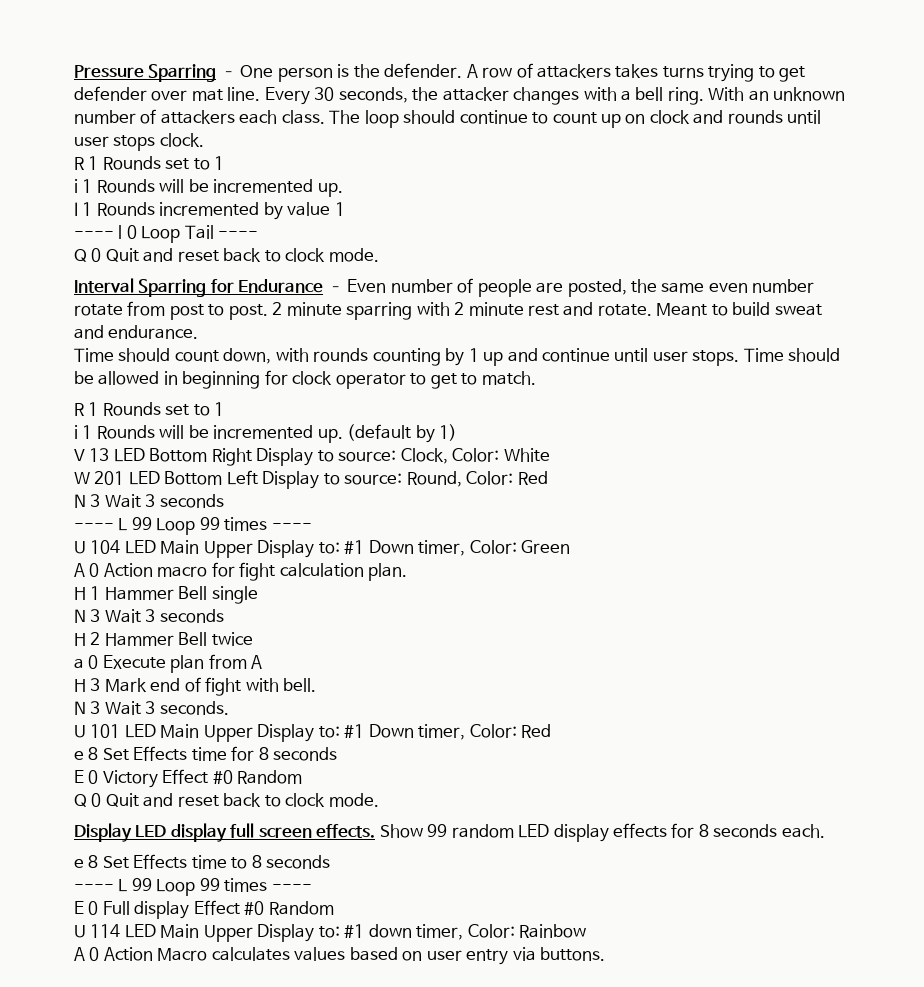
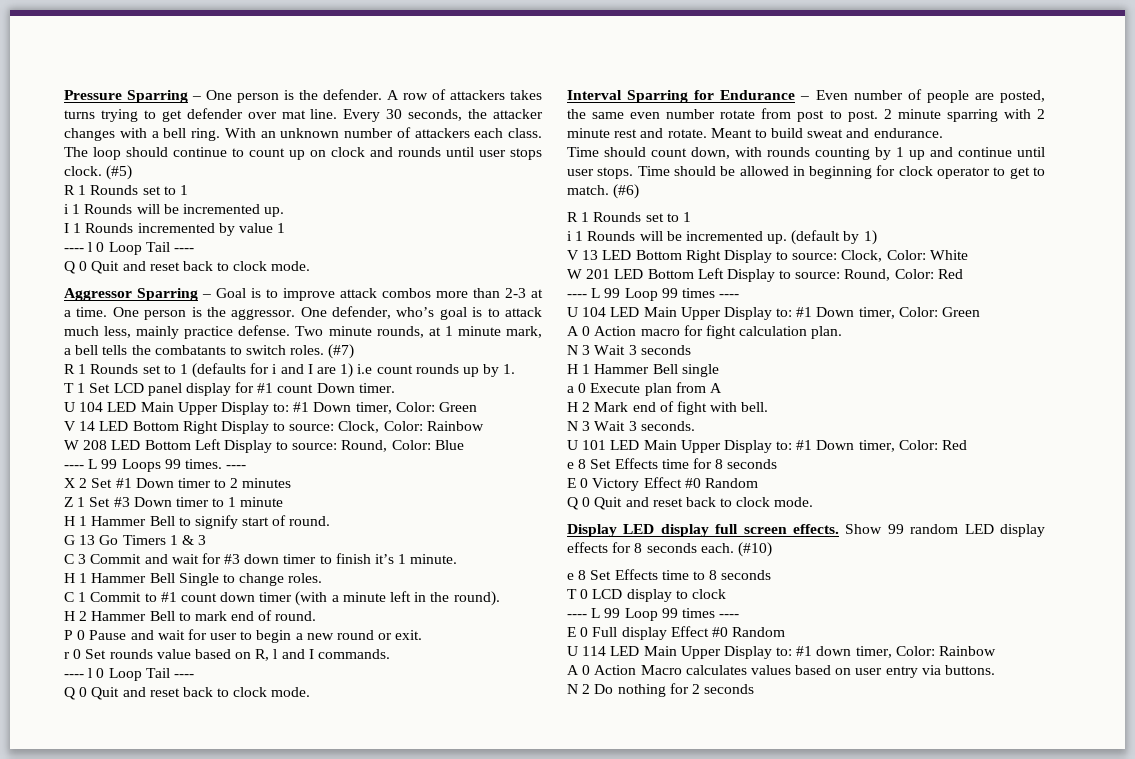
(204, 140) none -> [106,165,133,180] (#5)
(379, 255) none -> [64,288,543,301] [64,306,542,320] [64,325,542,339] [64,344,355,359] [64,363,516,378] [64,382,395,396] [64,402,478,415] [64,421,484,434] [64,439,464,453] [64,459,247,472] [64,478,292,488] [64,497,284,507] [64,515,331,529] [64,535,207,545] [64,553,458,564] [64,573,323,586] [64,591,500,606] [64,610,317,621] [64,629,423,643] [64,649,391,661] [64,668,194,681] [64,687,311,700] // Aggressor Sparring – Goal is to improve attack combos more than 2-3 at a time. One person is the aggressor. One defender, who’s goal is to attack much less, mainly practice defense. Two minute rounds, at 1 minute mark, a bell tells the combatants to switch roles. (#7) // R 1 Rounds set to 1 (defaults for i and I are 1) i.e count rounds up by 1. // T 1 Set LCD panel display for #1 count Down timer. // U 104 LED Main Upper Display to: #1 Down timer, Color: Green // V 14 LED Bottom Right Display to source: Clock, Color: Rainbow // W 208 LED Bottom Left Display to source: Round, Color: Blue // ---- L 99 Loops 99 times. ---- // X 2 Set #1 Down timer to 2 minutes // Z 1 Set #3 Down timer to 1 minute // H 1 Hammer Bell to signify start of round. // G 13 Go Timers 1 & 3 // C 3 Commit and wait for #3 down timer to finish it’s 1 minute. // H 1 Hammer Bell Single to change roles. // C 1 Commit to #1 count down timer (with a minute left in the round). // H 2 Hammer Bell to mark end of round. // P 0 Pause and wait for user to begin a new round or exit. // r 0 Set rounds value based on R, l and I commands. // ---- l 0 Loop Tail ---- // Q 0 Quit and reset back to clock mode.
(536, 378) none -> [613,184,640,199] (#6)
[74,494,224,508] // N 3 Wait 3 seconds -> (963, 274) none
[74,586,258,604] // H 1 Hammer Bell single -> (843, 332) none
[90,632,253,646] 2 Hammer Bell twice -> [582,364,719,377] 1 Hammer Bell single
[90,678,101,691] 3 -> [582,402,591,412] 2
(825, 831) none -> [737,542,772,557] (#10)
(331, 862) none -> [567,589,726,602] // T 0 LCD display to clock
(606, 954) none -> [567,683,755,697] // N 2 Do nothing for 2 seconds

